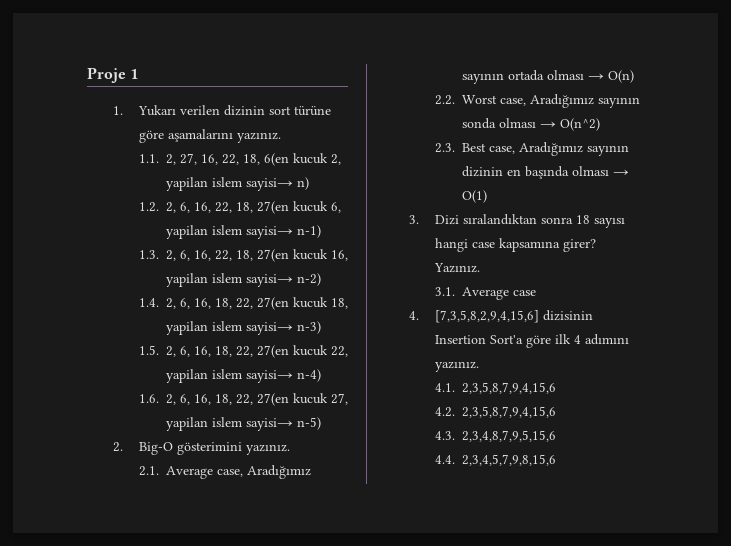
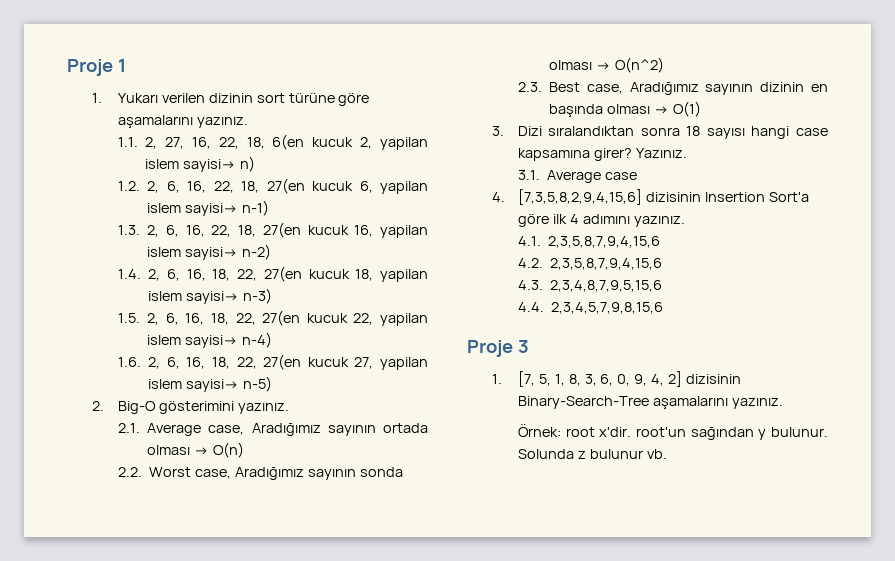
(556, 460) none -> [467,340,529,357] [492,371,742,387] [517,396,783,409] [517,424,828,440] [517,449,667,459] // Proje 3 // 1. [7, 5, 1, 8, 3, 6, 0, 9, 4, 2] dizisinin Binary-Search-Tree aşamalarını yazınız. // Örnek: root x'dir. root'un sağından y bulunur. Solunda z bulunur vb.

